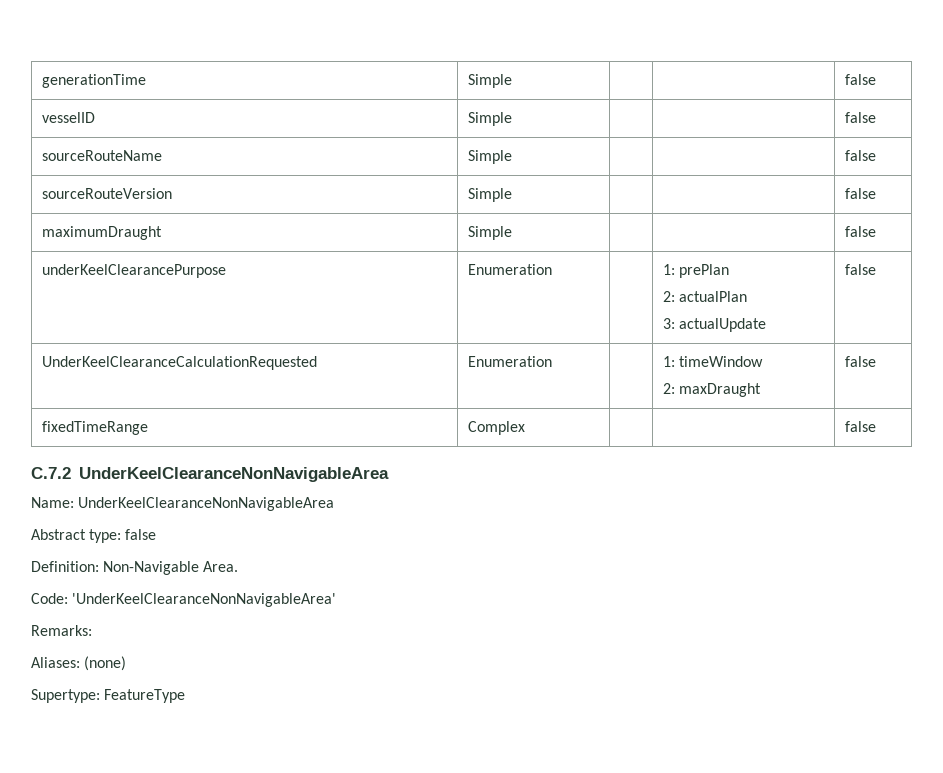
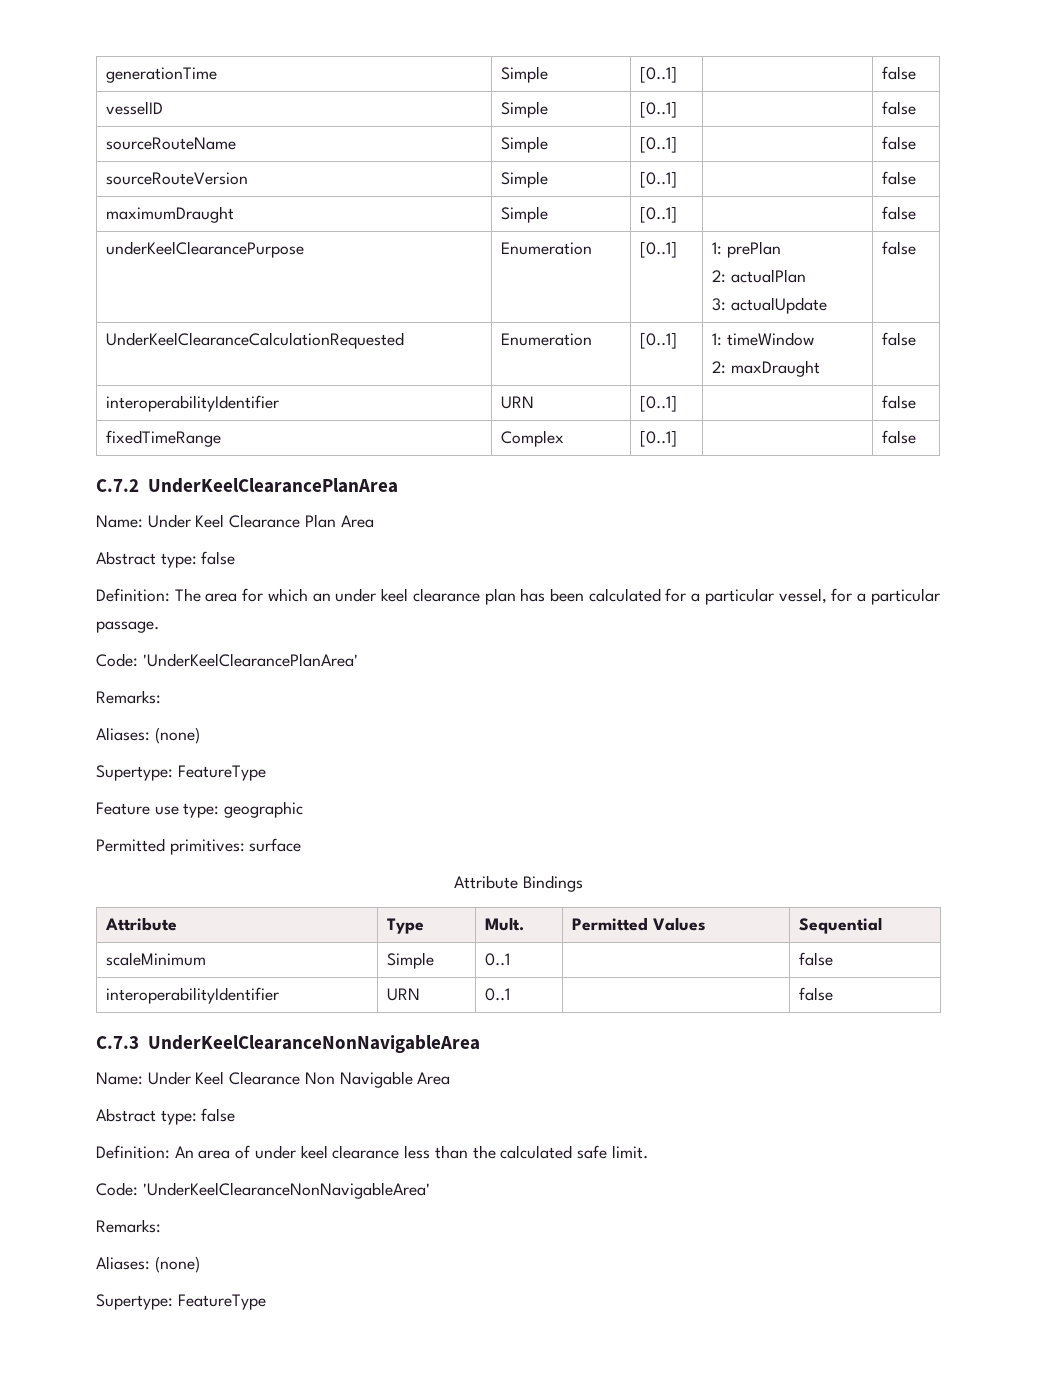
(512, 81) none -> [639,66,677,83] [0..1]
(512, 119) none -> [639,101,677,118] [0..1]
(512, 157) none -> [639,136,677,153] [0..1]
(512, 195) none -> [639,171,677,188] [0..1]
(512, 233) none -> [639,206,677,223] [0..1]
(552, 269) none -> [639,241,677,258] [0..1]
(552, 361) none -> [639,332,677,349] [0..1]
[41,421,148,435] [467,421,525,435] [844,421,876,432] [31,467,71,479] fixedTimeRange | Complex | | | false // C.7.2 -> [105,395,279,412] [500,396,534,409] [639,395,677,412] [881,395,916,409] [105,430,221,447] [500,430,564,447] [639,430,677,447] [881,430,916,444] [96,478,398,493] [96,514,374,528] [96,551,236,568] [96,588,940,605] [96,621,159,633] [96,653,358,667] [96,690,161,704] [96,727,200,744] [96,765,266,781] [96,801,304,818] [96,838,302,855] [454,875,583,892] [104,917,177,931] [386,918,424,934] [484,917,524,931] [571,917,706,931] [798,917,882,934] [105,952,206,966] [386,952,434,969] [484,953,510,966] [798,952,833,966] [105,987,279,1004] [386,988,420,1001] [484,988,510,1001] [798,987,833,1001] [96,1036,139,1049] interoperabilityIdentifier | URN | [0..1] | | false // fixedTimeRange | Complex | [0..1] | | false // C.7.2 UnderKeelClearancePlanArea // Name: Under Keel Clearance Plan Area // Abstract type: false // Definition: The area for which an under keel clearance plan has been calculated for a particular vessel, for a particular passage. // Code: 'UnderKeelClearancePlanArea' // Remarks: // Aliases: (none) // Supertype: FeatureType // Feature use type: geographic // Permitted primitives: surface // Attribute Bindings // Attribute | Type | Mult. | Permitted Values | Sequential // scaleMinimum | Simple | 0..1 | | false // interoperabilityIdentifier | URN | 0..1 | | false // C.7.3
[78,497,335,511] [31,529,157,543] [31,561,239,575] UnderKeelClearanceNonNavigableArea // Abstract type: false // Definition: Non-Navigable Area. -> [147,1071,451,1088] [96,1108,236,1125] [96,1145,648,1159] Under Keel Clearance Non Navigable Area // Abstract type: false // Definition: An area of under keel clearance less than the calculated safe limit.

